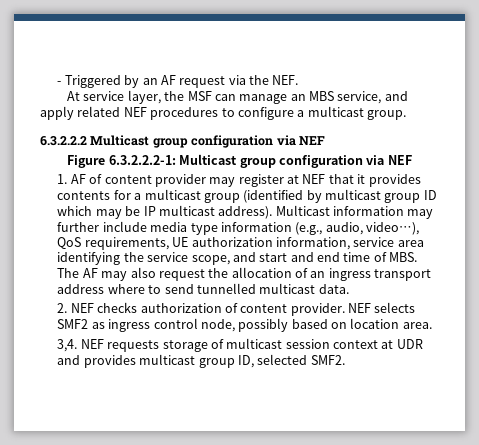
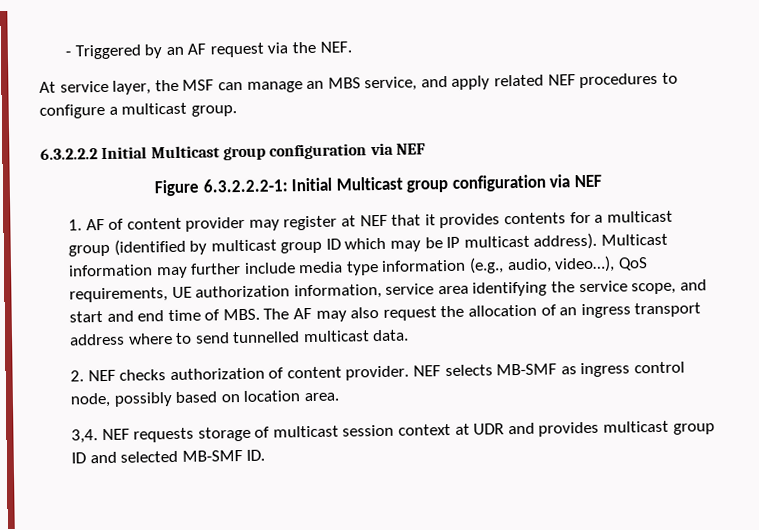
(87, 141) none -> [101,146,148,160] Initial
(176, 160) none -> [291,177,333,192] Initial
[57,319,89,329] SMF2 -> [496,363,558,376] MB-SMF
[237,354,345,368] ID, selected SMF2. -> [70,449,266,464] ID and selected MB-SMF ID.

